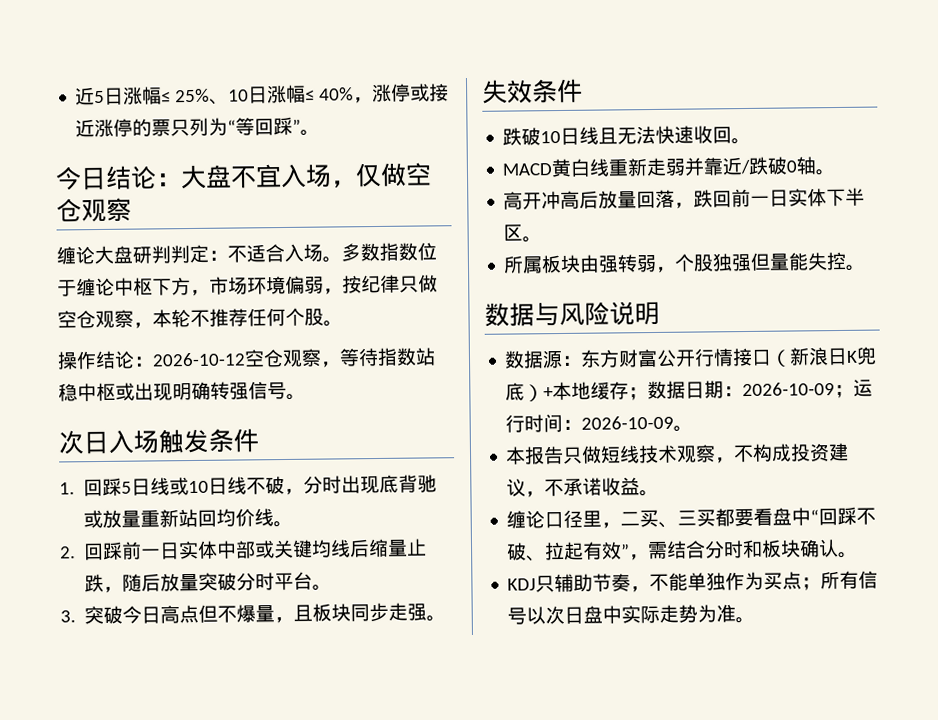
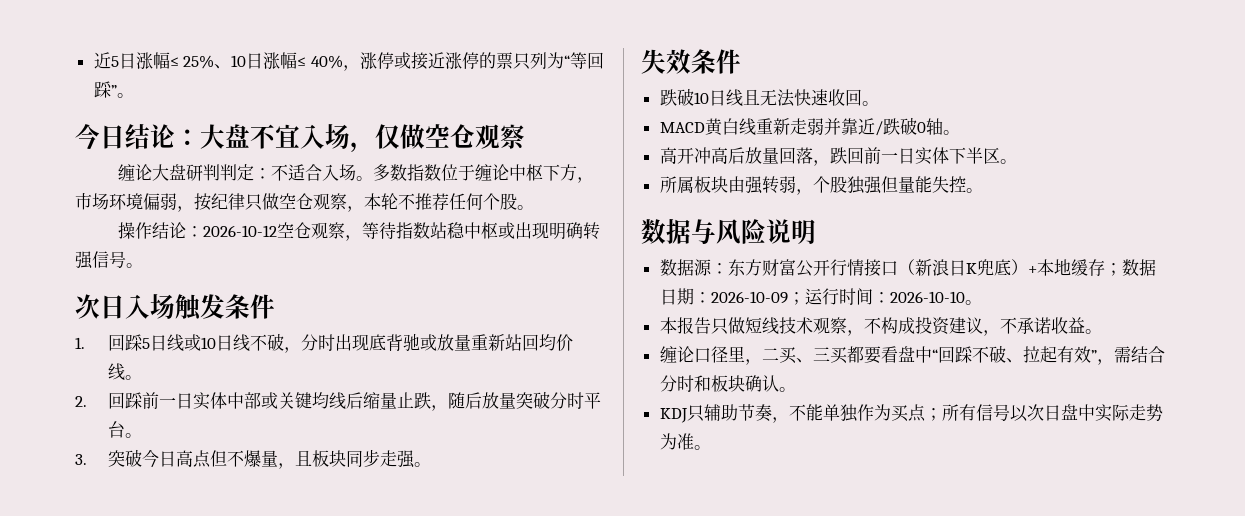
[581,415,675,430] 2026-10-09 -> [889,291,965,303] 2026-10-10

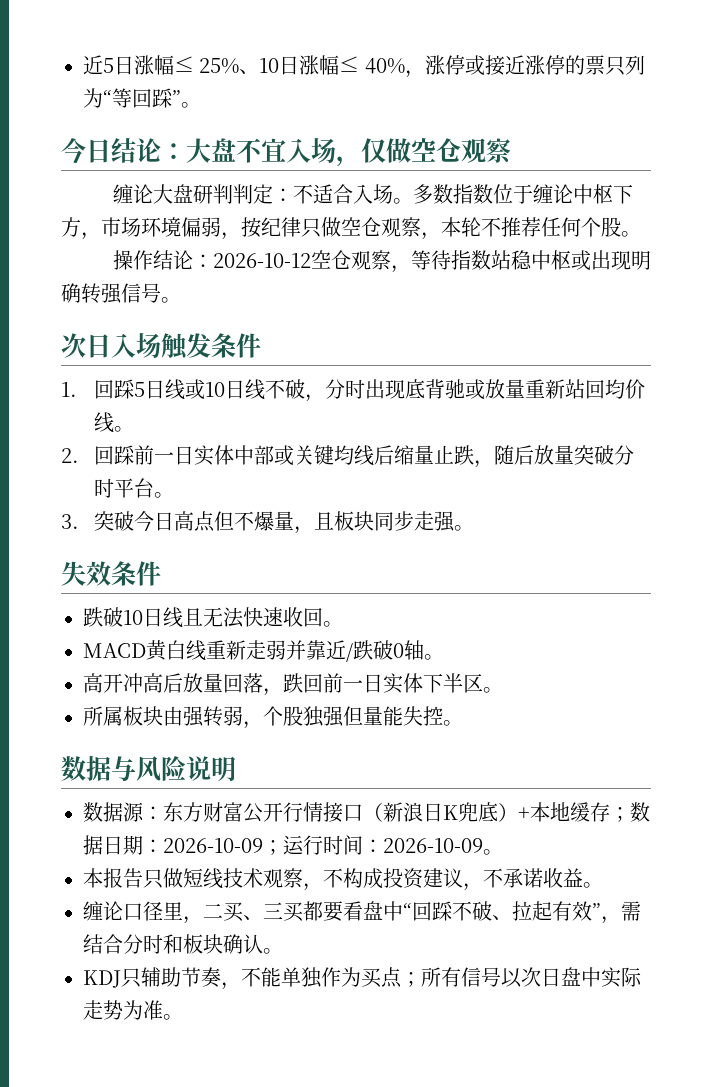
[889,291,965,303] 2026-10-10 -> [383,838,483,853] 2026-10-09

